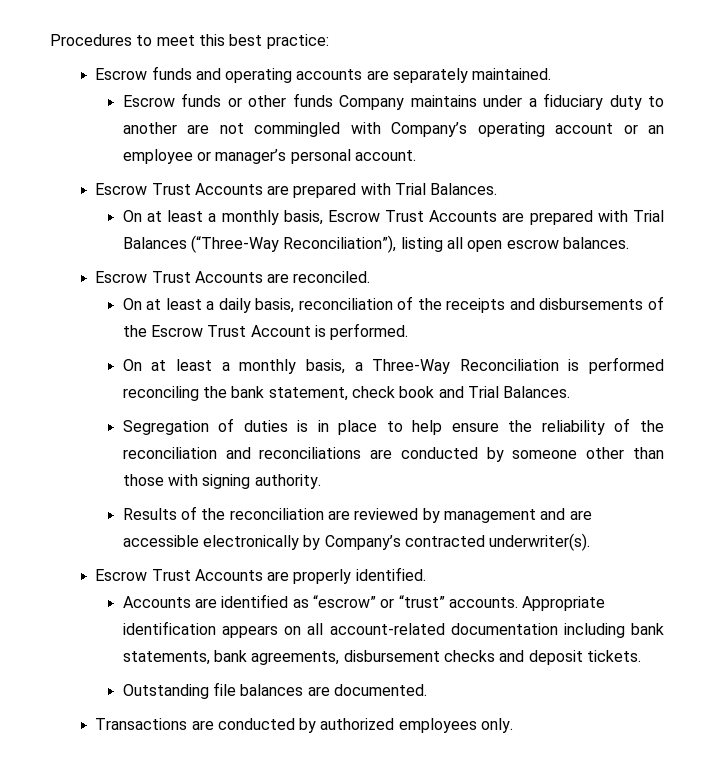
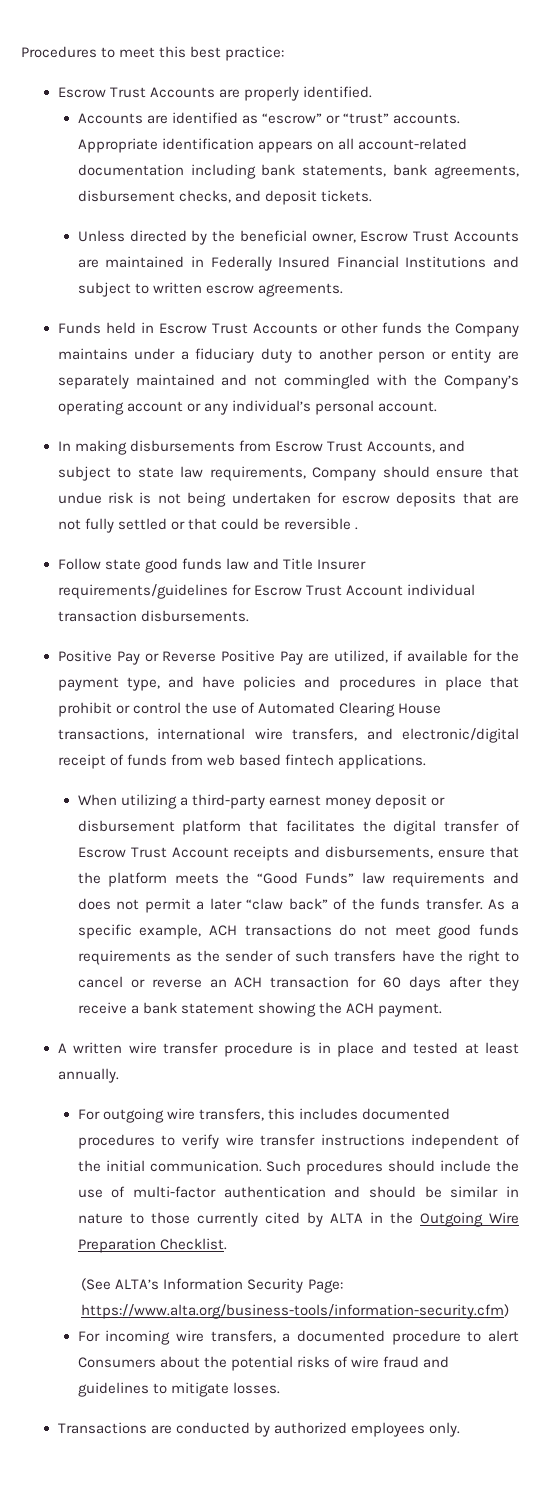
[95,66,552,83] [122,93,664,110] [122,122,665,137] [122,149,417,164] [95,183,498,198] [122,210,664,225] [122,235,630,253] [95,271,371,283] [122,296,664,313] [122,323,409,340] [122,357,664,374] [122,386,571,401] [122,418,664,435] [122,447,665,462] [122,474,321,489] [122,506,592,523] [122,533,591,551] // Escrow funds and operating accounts are separately maintained. // Escrow funds or other funds Company maintains under a fiduciary duty to another are not commingled with Company’s operating account or an employee or manager’s personal account. // Escrow Trust Accounts are prepared with Trial Balances. // On at least a monthly basis, Escrow Trust Accounts are prepared with Trial Balances (“Three-Way Reconciliation”), listing all open escrow balances. // Escrow Trust Accounts are reconciled. // On at least a daily basis, reconciliation of the receipts and disbursements of the Escrow Trust Account is performed. // On at least a monthly basis, a Three-Way Reconciliation is performed reconciling the bank statement, check book and Trial Balances. // Segregation of duties is in place to help ensure the reliability of the reconciliation and reconciliations are conducted by someone other than those with signing authority. // Results of the reconciliation are reviewed by management and are accessible electronically by Company’s contracted underwriter(s). -> (285, 53) none
[444,650,496,662] checks -> [178,190,231,203] checks,
[122,682,428,699] Outstanding file balances are documented. -> [77,230,520,245] [77,256,519,271] [77,282,343,297] [57,322,519,337] [57,348,519,363] [57,374,519,389] [57,400,437,415] [57,440,465,455] [57,466,520,481] [57,492,519,507] [57,518,359,533] [57,558,366,573] [57,584,475,599] [57,610,249,622] [57,650,520,665] [57,676,519,691] [57,702,442,717] [57,728,519,743] [57,754,426,769] [77,794,446,809] [77,820,521,835] [77,846,519,861] [77,872,520,887] [77,898,519,913] [77,924,520,939] [77,950,520,965] [77,976,520,991] [77,1002,443,1017] [57,1042,520,1057] [57,1068,119,1083] [77,1108,451,1123] [77,1134,520,1149] [77,1160,519,1175] [77,1186,520,1198] [77,1212,519,1227] [77,1238,227,1253] [81,1278,343,1293] [81,1304,510,1319] [77,1330,520,1345] [77,1356,450,1371] [77,1382,280,1397] Unless directed by the beneficial owner, Escrow Trust Accounts are maintained in Federally Insured Financial Institutions and subject to written escrow agreements. // Funds held in Escrow Trust Accounts or other funds the Company maintains under a fiduciary duty to another person or entity are separately maintained and not commingled with the Company’s operating account or any individual’s personal account. // In making disbursements from Escrow Trust Accounts, and subject to state law requirements, Company should ensure that undue risk is not being undertaken for escrow deposits that are not fully settled or that could be reversible . // Follow state good funds law and Title Insurer requirements/guidelines for Escrow Trust Account individual transaction disbursements. // Positive Pay or Reverse Positive Pay are utilized, if available for the payment type, and have policies and procedures in place that prohibit or control the use of Automated Clearing House transactions, international wire transfers, and electronic/digital receipt of funds from web based fintech applications. // When utilizing a third-party earnest money deposit or disbursement platform that facilitates the digital transfer of Escrow Trust Account receipts and disbursements, ensure that the platform meets the “Good Funds” law requirements and does not permit a later “claw back” of the funds transfer. As a specific example, ACH transactions do not meet good funds requirements as the sender of such transfers have the right to cancel or reverse an ACH transaction for 60 days after they receive a bank statement showing the ACH payment. // A written wire transfer procedure is in place and tested at least annually. // For outgoing wire transfers, this includes documented procedures to verify wire transfer instructions independent of the initial communication. Such procedures should include the use of multi-factor authentication and should be similar in nature to those currently cited by ALTA in the Outgoing Wire Preparation Checklist. // (See ALTA’s Information Security Page: https://www.alta.org/business-tools/information-security.cfm) // For incoming wire transfers, a documented procedure to alert Consumers about the potential risks of wire fraud and guidelines to mitigate losses.

